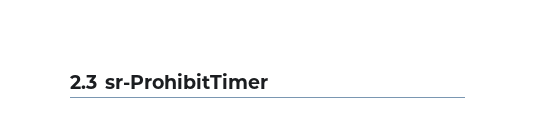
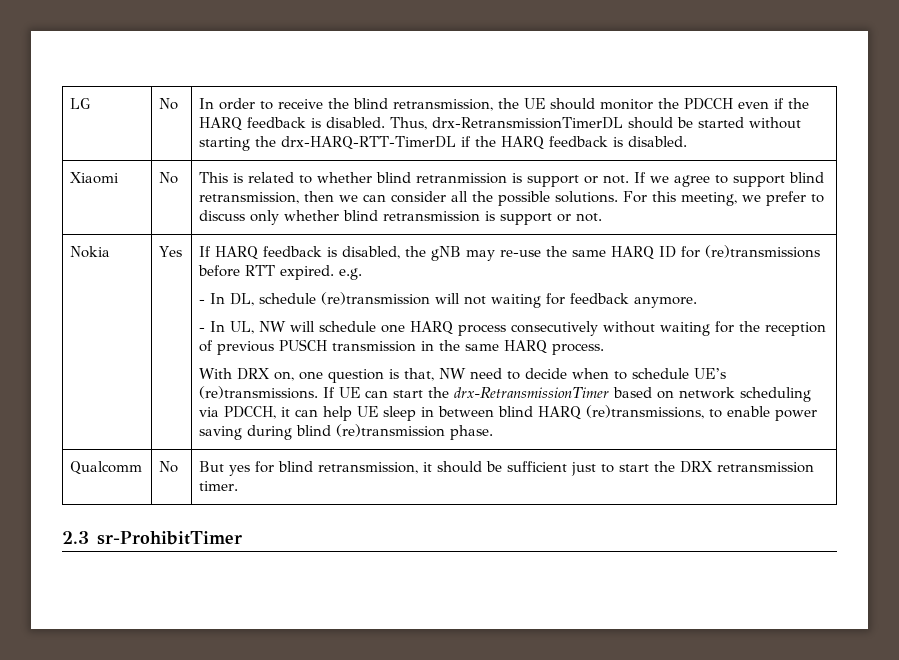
(70, 82) none -> [70,98,91,109] [159,98,179,110] [199,98,810,111] [199,117,802,131] [199,136,688,151] [70,172,120,184] [159,172,179,184] [199,172,825,187] [199,191,825,206] [199,210,603,225] [70,246,111,258] [159,246,183,257] [199,245,821,261] [198,265,363,280] [199,292,698,308] [199,321,827,336] [199,339,605,355] [199,368,727,383] [199,386,812,402] [199,405,818,421] [199,424,494,440] [70,461,143,475] [159,461,179,473] [199,461,815,476] [199,481,239,491] LG | No | In order to receive the blind retransmission, the UE should monitor the PDCCH even if the HARQ feedback is disabled. Thus, drx-RetransmissionTimerDL should be started without starting the drx-HARQ-RTT-TimerDL if the HARQ feedback is disabled. // Xiaomi | No | This is related to whether blind retranmission is support or not. If we agree to support blind retransmission, then we can consider all the possible solutions. For this meeting, we prefer to discuss only whether blind retransmission is support or not. // Nokia | Yes | If HARQ feedback is disabled, the gNB may re-use the same HARQ ID for (re)transmissions before RTT expired. e.g. // - In DL, schedule (re)transmission will not waiting for feedback anymore. // - In UL, NW will schedule one HARQ process consecutively without waiting for the reception of previous PUSCH transmission in the same HARQ process. // With DRX on, one question is that, NW need to decide when to schedule UE’s (re)transmissions. If UE can start the drx-RetransmissionTimer based on network scheduling via PDCCH, it can help UE sleep in between blind HARQ (re)transmissions, to enable power saving during blind (re)transmission phase. // Qualcomm | No | But yes for blind retransmission, it should be sufficient just to start the DRX retransmission timer. //

